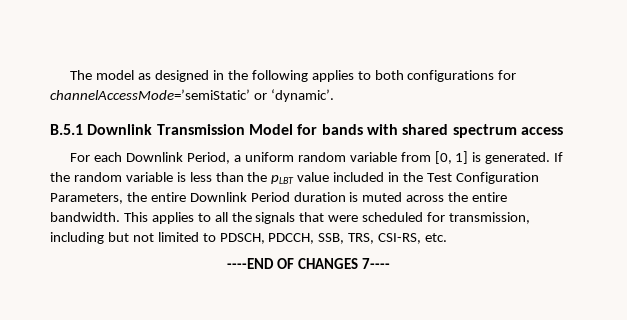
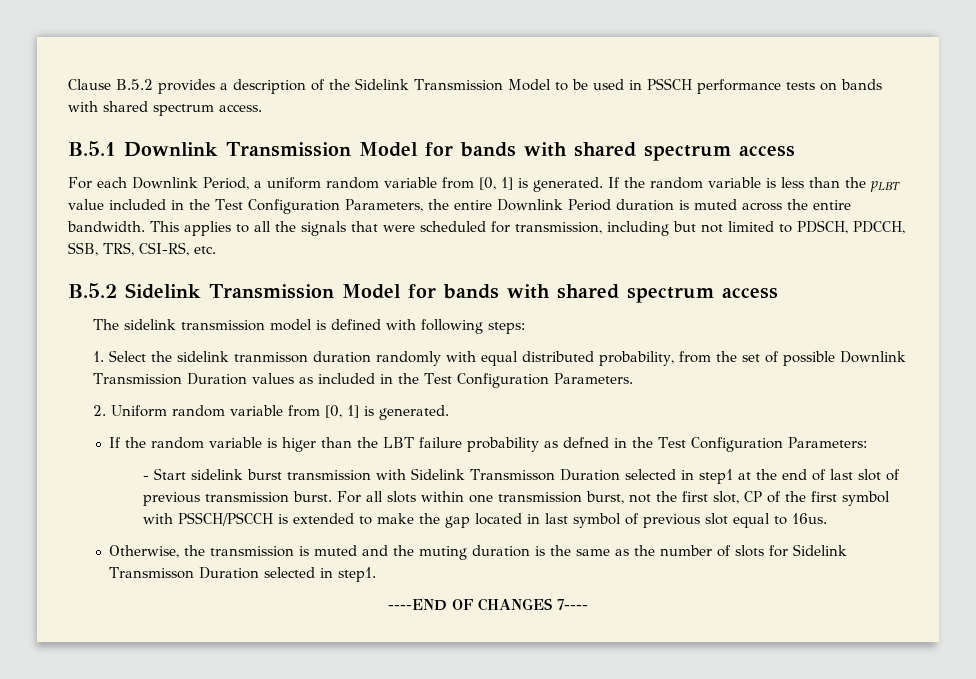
[70,70,517,82] [50,89,334,102] The model as designed in the following applies to both configurations for channelAccessMode=’semiStatic’ or ‘dynamic’. -> [68,78,882,94] [68,101,262,116] Clause B.5.2 provides a description of the Sidelink Transmission Model to be used in PSSCH performance tests on bands with shared spectrum access.
(448, 237) none -> [68,283,778,303] [92,319,525,334] [92,350,906,366] [92,373,633,388] [92,405,449,420] [109,437,868,452] [142,468,900,484] [142,491,890,506] [142,512,827,528] [109,544,848,560] [109,567,377,582] // B.5.2 Sidelink Transmission Model for bands with shared spectrum access // The sidelink transmission model is defined with following steps: // 1. Select the sidelink tranmisson duration randomly with equal distributed probability, from the set of possible Downlink Transmission Duration values as included in the Test Configuration Parameters. // 2. Uniform random variable from [0, 1] is generated. // If the random variable is higer than the LBT failure probability as defned in the Test Configuration Parameters: // - Start sidelink burst transmission with Sidelink Transmisson Duration selected in step1 at the end of last slot of previous transmission burst. For all slots within one transmission burst, not the first slot, CP of the first symbol with PSSCH/PSCCH is extended to make the gap located in last symbol of previous slot equal to 16us. // Otherwise, the transmission is muted and the muting duration is the same as the number of slots for Sidelink Transmisson Duration selected in step1.

